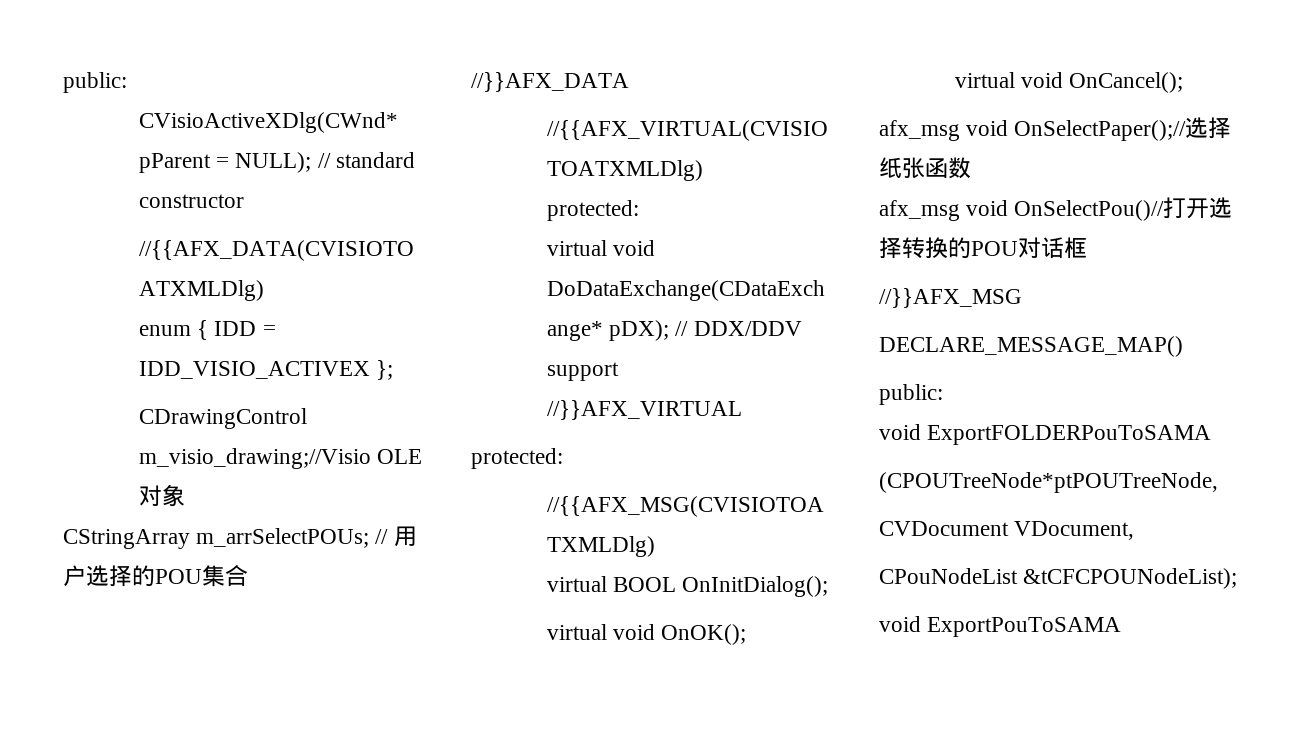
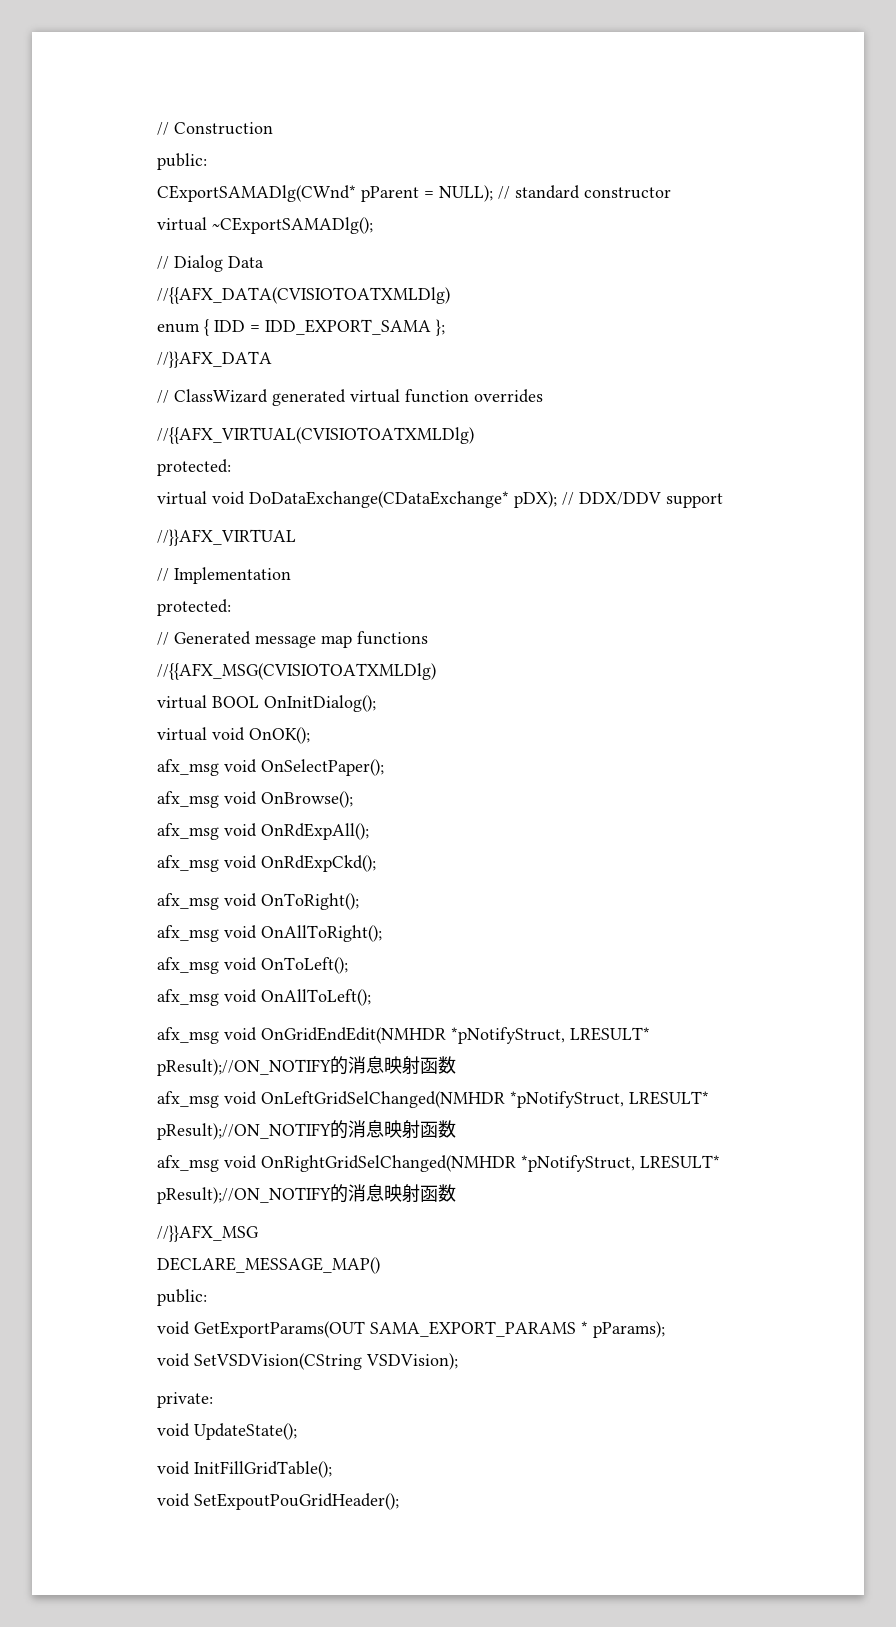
[63,72,127,93] [138,112,398,133] public: // CVisioActiveXDlg(CWnd* -> [156,122,273,135] [156,153,207,170] [156,185,356,202] // Construction // public: // CExportSAMADlg(CWnd*
(244, 201) none -> [156,217,373,234] [156,255,264,272] // virtual ~CExportSAMADlg(); // // Dialog Data
[138,361,370,379] IDD_VISIO_ACTIVEX -> [264,319,431,335] IDD_EXPORT_SAMA
[138,408,307,429] [138,448,423,469] [138,484,185,507] [63,526,417,549] [63,565,248,587] [471,72,629,92] CDrawingControl m_visio_drawing;//Visio OLE对象 // CStringArray m_arrSelectPOUs; // 用户选择的POU集合 // //}}AFX_DATA -> [156,351,272,368] [156,389,543,406] //}}AFX_DATA // // ClassWizard generated virtual function overrides
[471,448,563,469] // protected: -> [156,567,291,584] [156,599,231,616] [156,631,428,648] // // Implementation // protected: // // Generated message map functions
[954,72,1184,93] [879,117,1232,141] [879,157,971,179] [879,197,1233,221] [879,237,1087,259] [879,288,1022,308] [879,336,1183,357] [879,384,943,405] [879,424,1212,445] [879,472,1218,493] [879,521,1135,540] [879,568,1238,589] [879,616,1122,637] virtual void OnCancel(); // afx_msg void OnSelectPaper();//选择纸张函数 // afx_msg void OnSelectPou()//打开选择转换的POU对话框 // //}}AFX_MSG // DECLARE_MESSAGE_MAP() // public: // void ExportFOLDERPouToSAMA // (CPOUTreeNode*ptPOUTreeNode, // CVDocument VDocument, // CPouNodeList &tCFCPOUNodeList); // void ExportPouToSAMA -> [156,759,384,776] [156,791,353,808] [156,823,369,840] [156,855,376,872] [156,893,359,910] [156,925,382,942] [156,957,348,974] [156,989,371,1006] [156,1027,650,1044] [156,1056,456,1076] [156,1091,709,1108] [156,1120,456,1140] [156,1155,720,1172] [156,1184,456,1204] [156,1225,258,1242] [156,1257,380,1274] [156,1289,207,1306] [156,1321,665,1338] [156,1353,458,1370] [156,1392,213,1408] [156,1423,297,1440] [156,1461,332,1478] [156,1493,399,1510] afx_msg void OnSelectPaper(); // afx_msg void OnBrowse(); // afx_msg void OnRdExpAll(); // afx_msg void OnRdExpCkd(); // afx_msg void OnToRight(); // afx_msg void OnAllToRight(); // afx_msg void OnToLeft(); // afx_msg void OnAllToLeft(); // afx_msg void OnGridEndEdit(NMHDR *pNotifyStruct, LRESULT* pResult);//ON_NOTIFY的消息映射函数 // afx_msg void OnLeftGridSelChanged(NMHDR *pNotifyStruct, LRESULT* pResult);//ON_NOTIFY的消息映射函数 // afx_msg void OnRightGridSelChanged(NMHDR *pNotifyStruct, LRESULT* pResult);//ON_NOTIFY的消息映射函数 // //}}AFX_MSG // DECLARE_MESSAGE_MAP() // public: // void GetExportParams(OUT SAMA_EXPORT_PARAMS * pParams); // void SetVSDVision(CString VSDVision); // private: // void UpdateState(); // void InitFillGridTable(); // void SetExpoutPouGridHeader();

